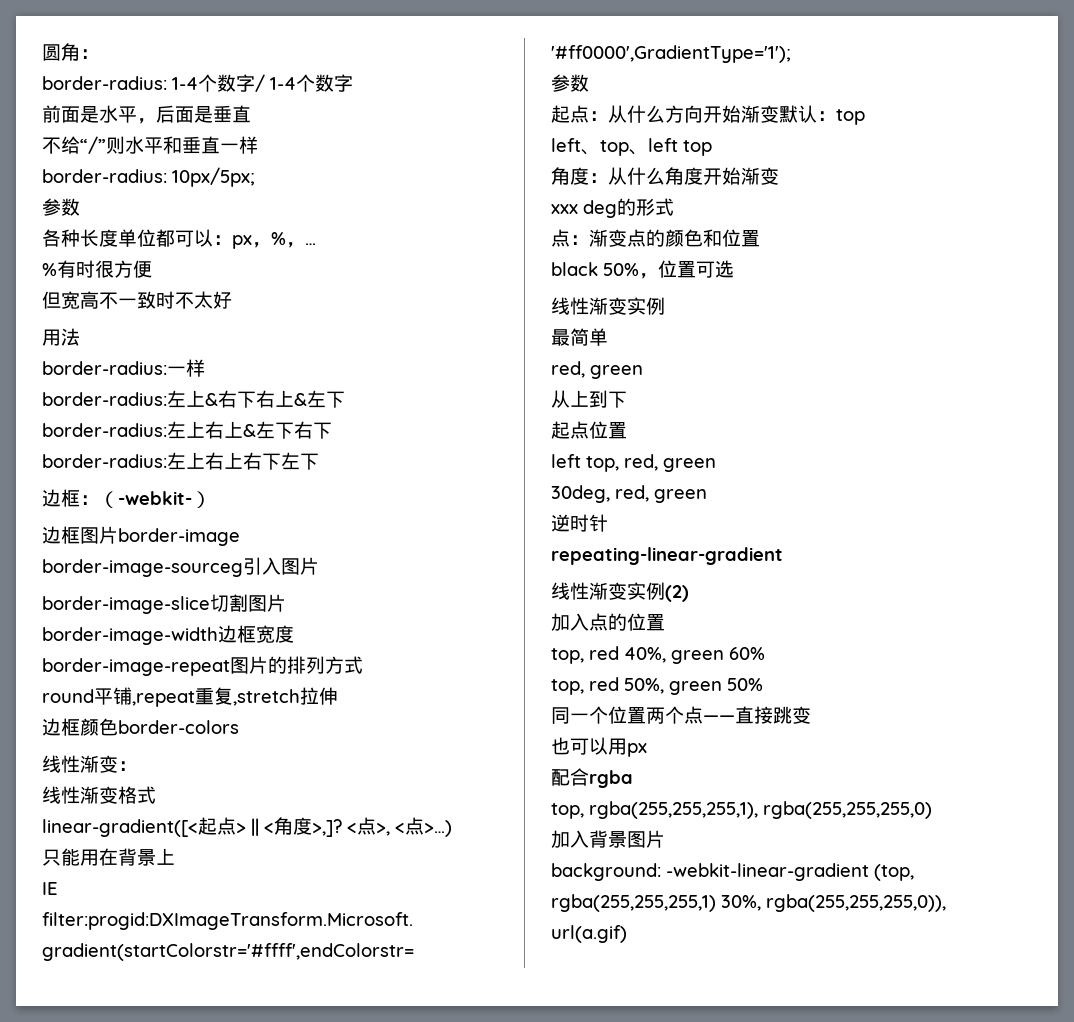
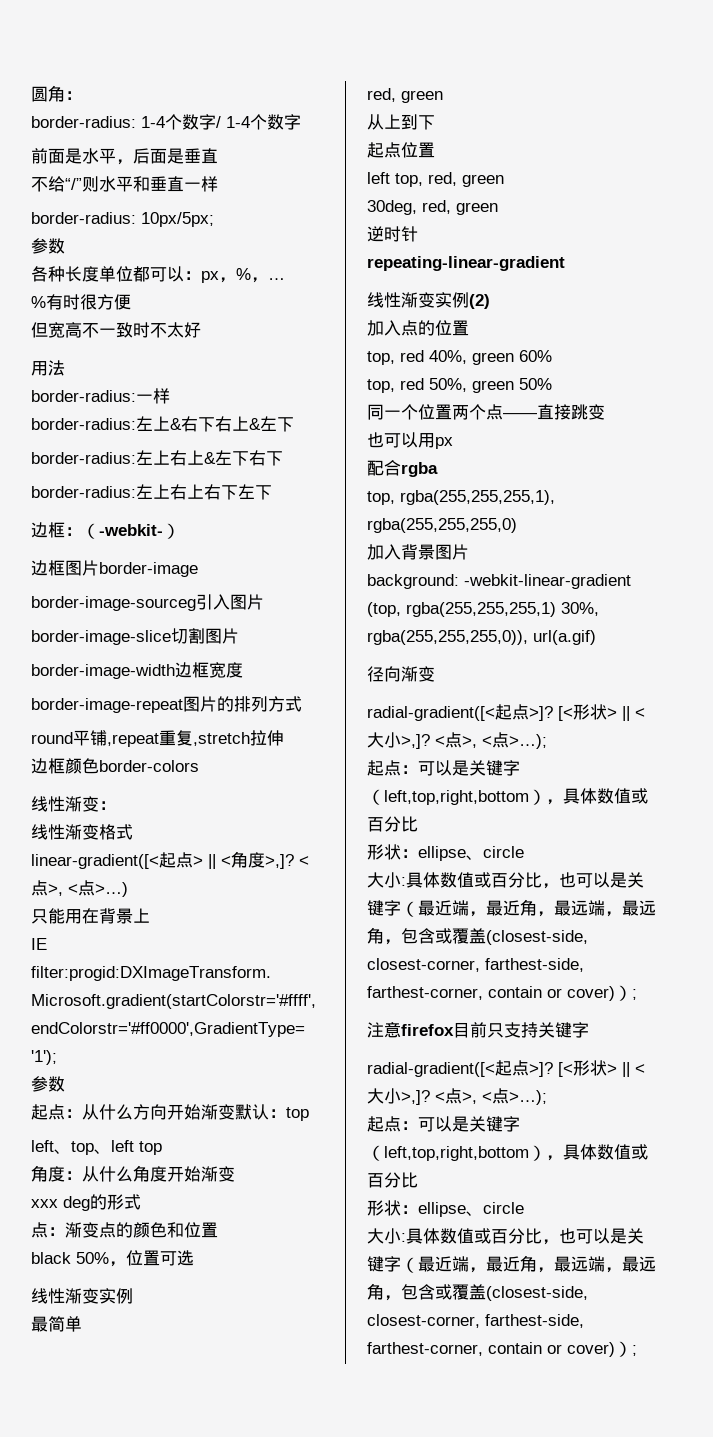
(627, 934) none -> [367,666,435,682] [367,704,645,721] [367,732,547,749] [367,760,520,776] [367,788,648,805] [367,816,418,832] [367,844,524,861] [367,872,644,889] [367,899,656,917] [367,927,588,945] [367,958,584,972] [367,985,637,1001] [367,1022,589,1038] [367,1060,645,1077] [367,1088,547,1105] [367,1116,520,1132] [367,1144,648,1161] [367,1172,418,1188] [367,1200,524,1217] [367,1228,644,1245] [367,1255,656,1273] [367,1283,588,1301] [367,1314,584,1328] [367,1341,637,1357] // 径向渐变 // radial-gradient([<起点>]? [<形状> || <大小>,]? <点>, <点>…); // 起点：可以是关键字（left,top,right,bottom），具体数值或百分比 // 形状：ellipse、circle // 大小:具体数值或百分比，也可以是关键字（最近端，最近角，最远端，最远角，包含或覆盖(closest-side, closest-corner, farthest-side, farthest-corner, contain or cover)）; // 注意firefox目前只支持关键字 // radial-gradient([<起点>]? [<形状> || <大小>,]? <点>, <点>…); // 起点：可以是关键字（left,top,right,bottom），具体数值或百分比 // 形状：ellipse、circle // 大小:具体数值或百分比，也可以是关键字（最近端，最近角，最远端，最远角，包含或覆盖(closest-side, closest-corner, farthest-side, farthest-corner, contain or cover)）;

